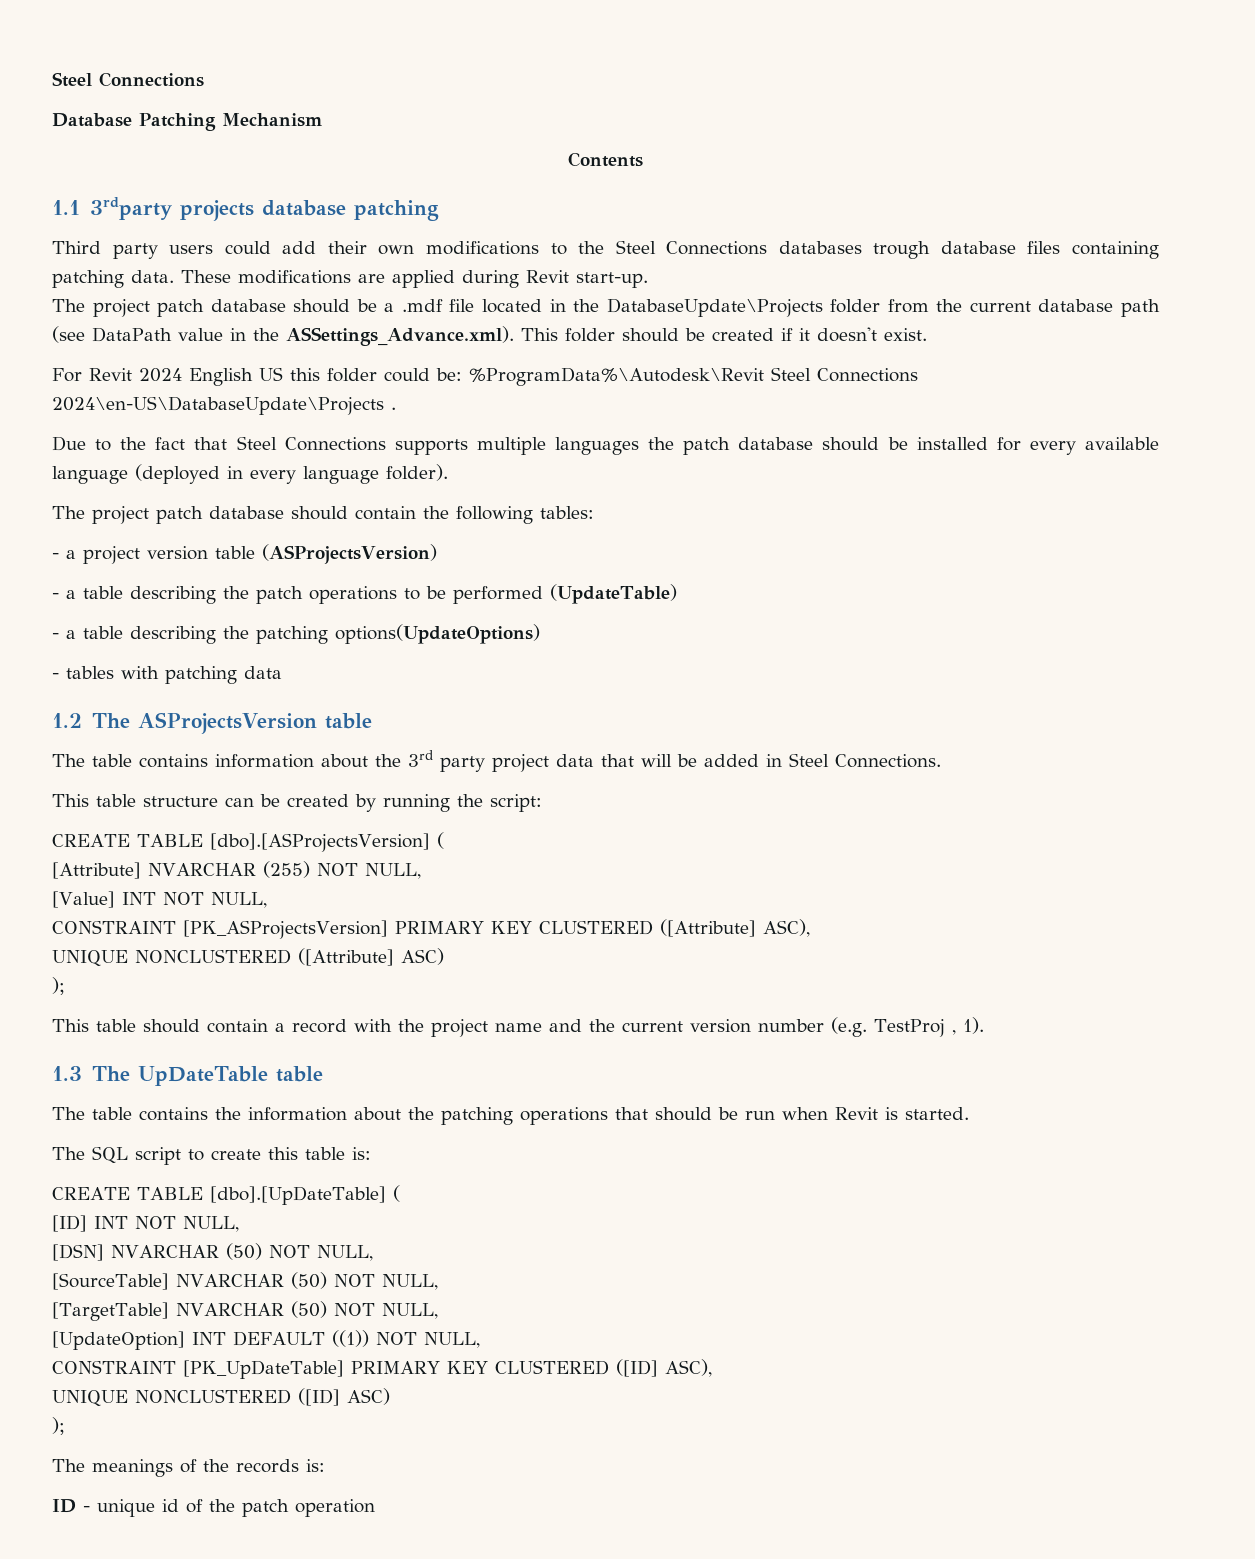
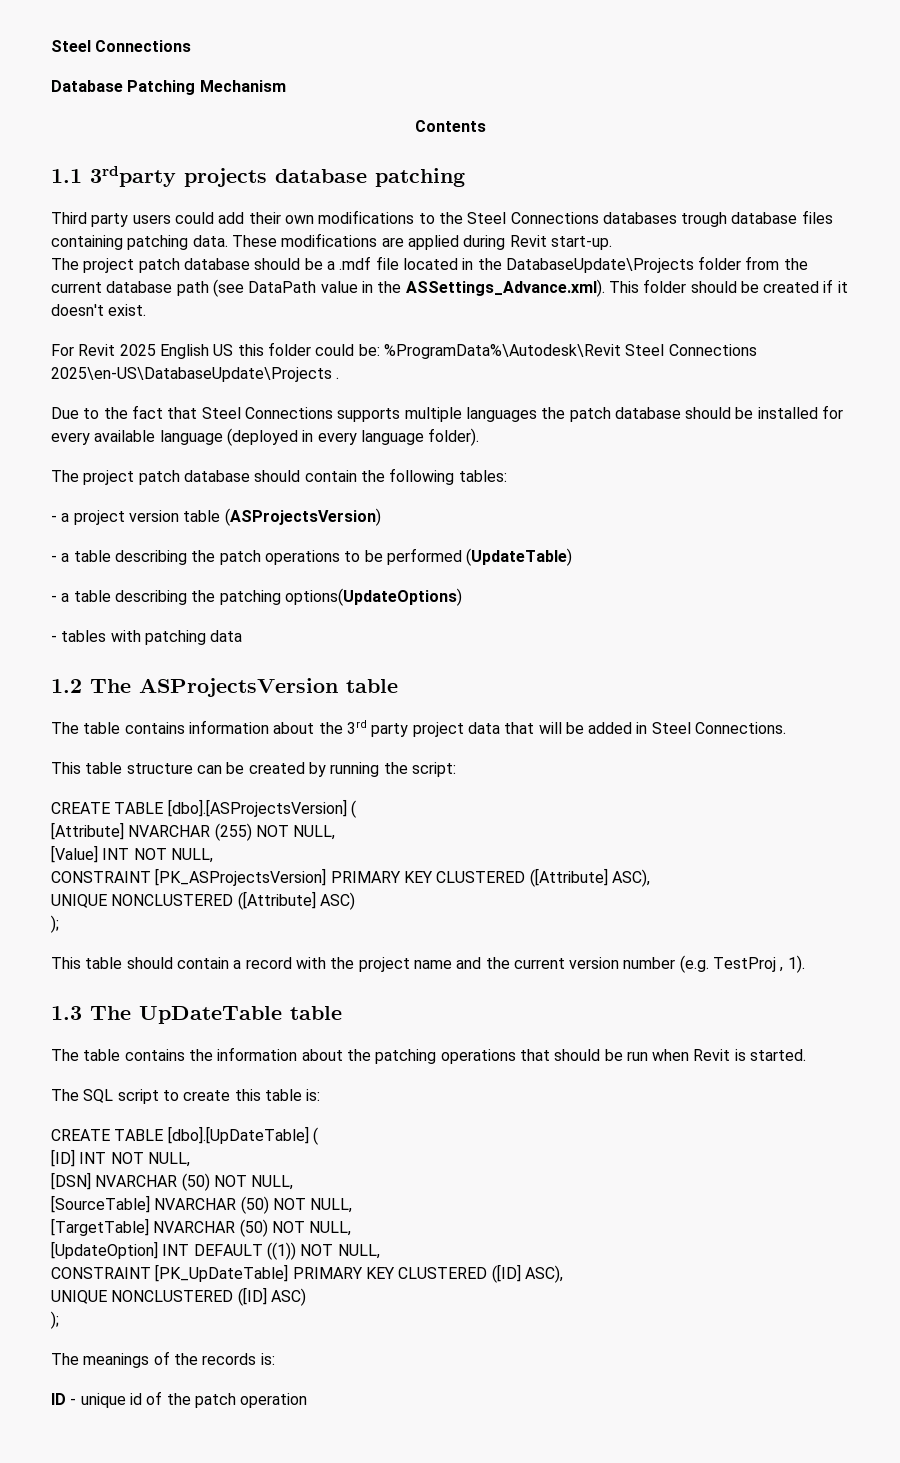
[139,368,182,382] 2024 -> [119,344,156,356] 2025
[52,396,384,415] 2024\en-US\DatabaseUpdate\Projects -> [51,367,332,382] 2025\en-US\DatabaseUpdate\Projects

